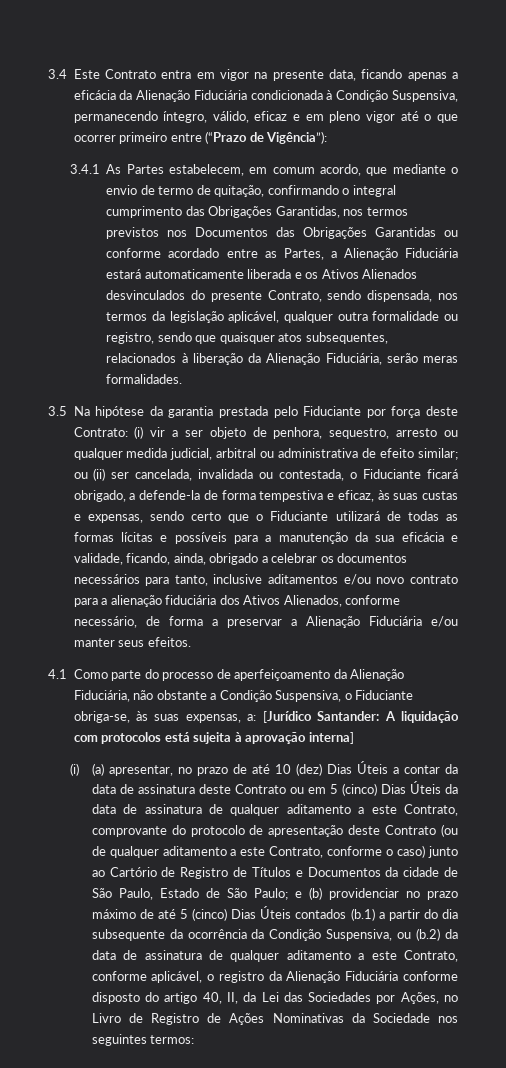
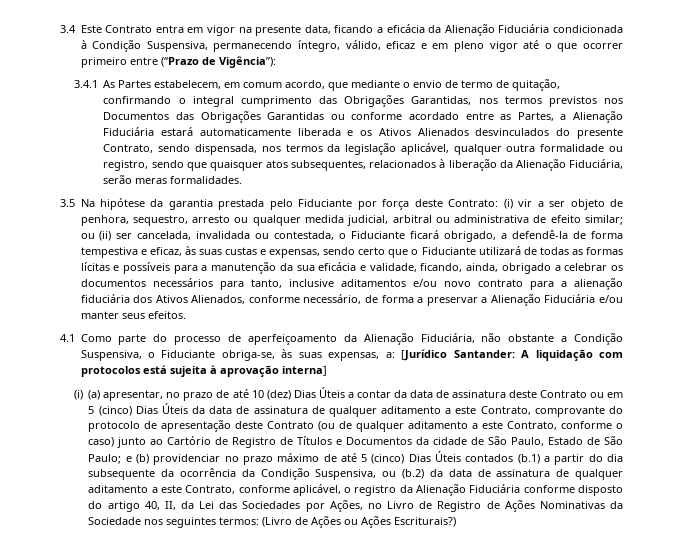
[407,72,447,81] apenas -> (374, 29) none
[139,490,200,500] defende-la -> [512,230,569,239] defendê-la
(195, 1039) none -> [262,516,457,528] (Livro de Ações ou Ações Escriturais?)

